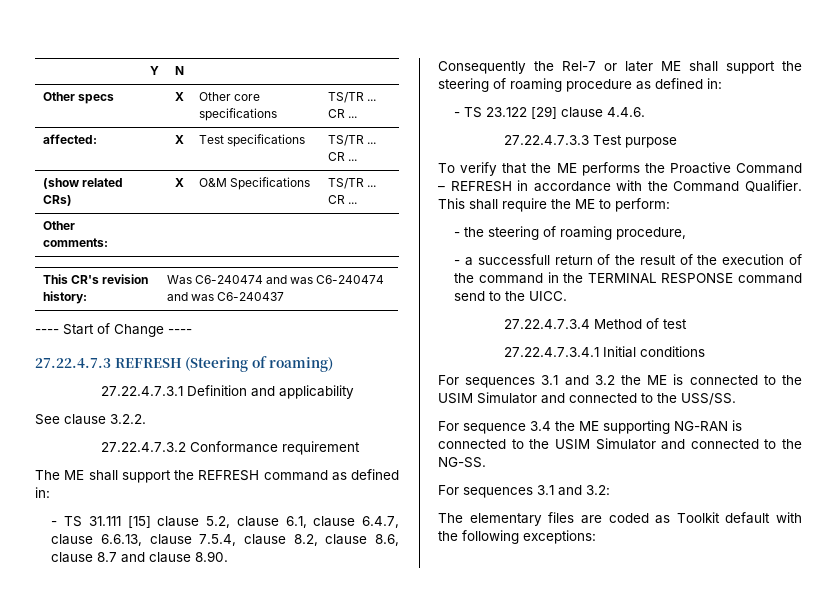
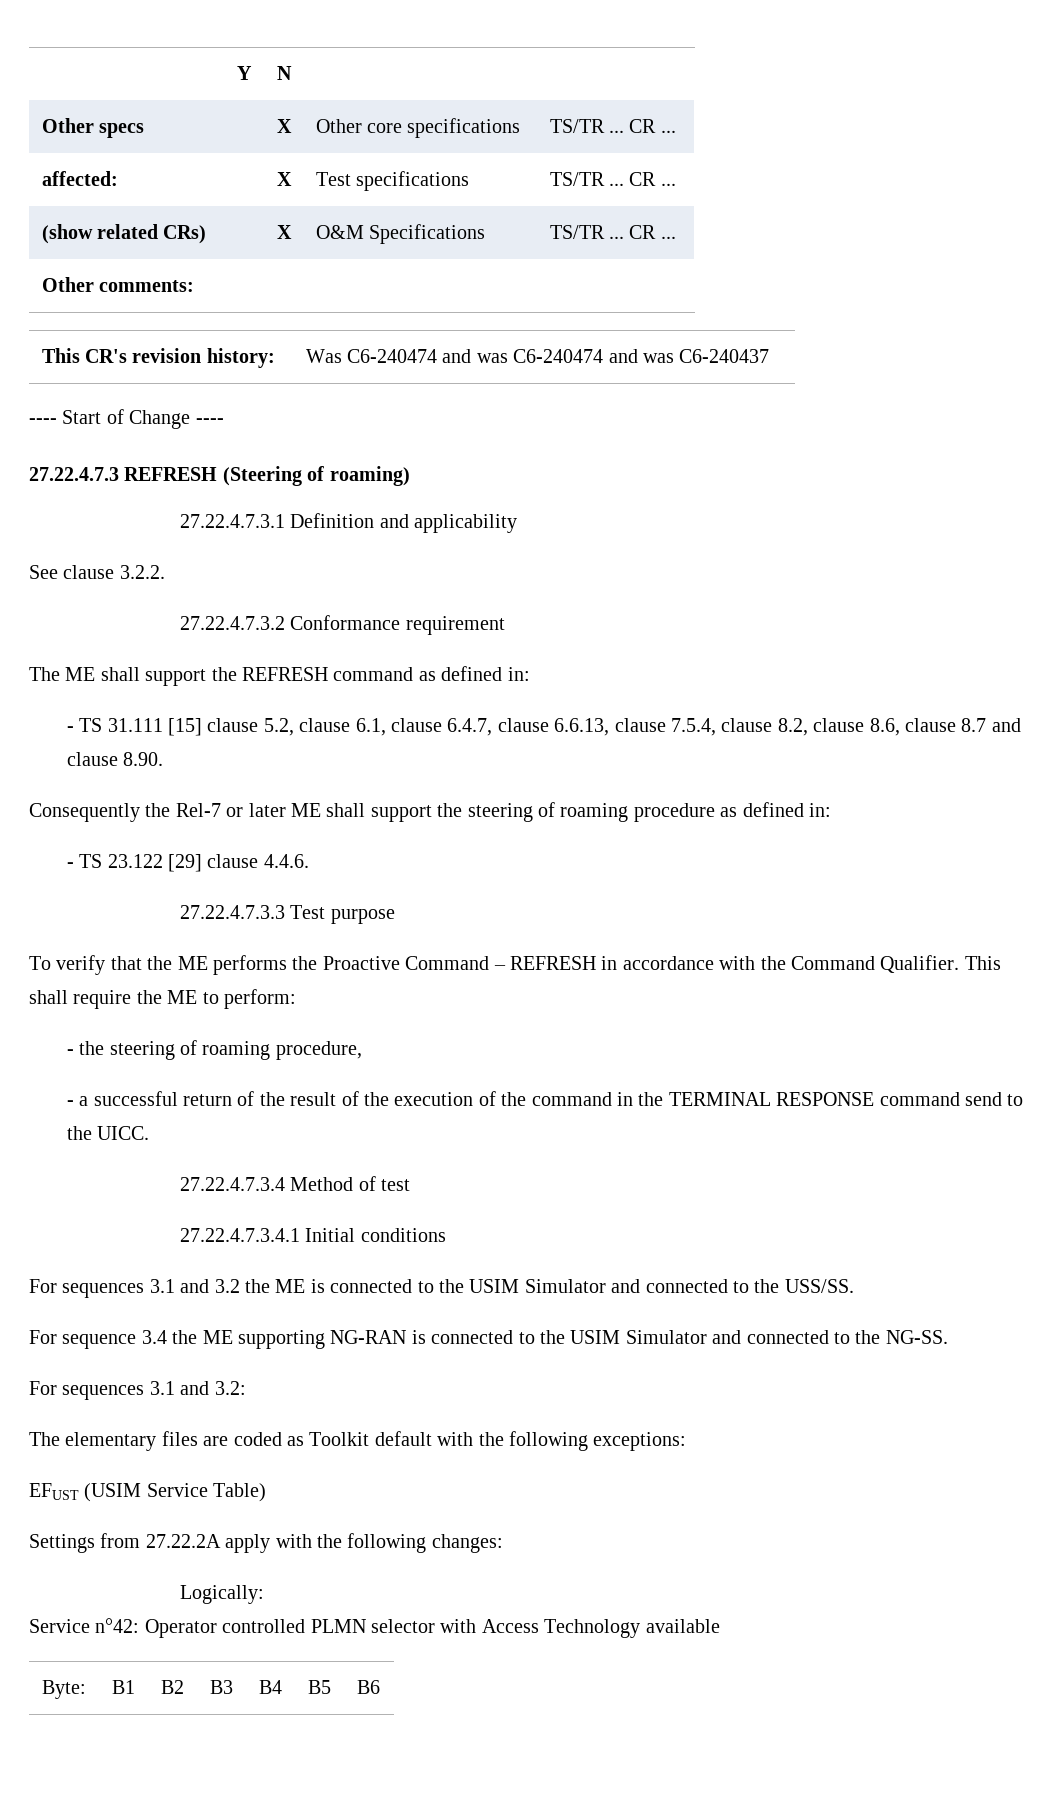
[477,254,550,265] successfull -> [93,1091,178,1106] successful
(596, 537) none -> [29,1483,267,1502] [29,1533,503,1553] [179,1585,264,1604] [29,1618,720,1638] [41,1680,86,1699] [111,1680,135,1694] [160,1680,184,1694] [209,1680,233,1694] [258,1680,282,1694] [307,1680,331,1694] [356,1680,380,1694] // EFUST (USIM Service Table) // Settings from 27.22.2A apply with the following changes: // Logically: // Service n°42: Operator controlled PLMN selector with Access Technology available // Byte: | B1 | B2 | B3 | B4 | B5 | B6

